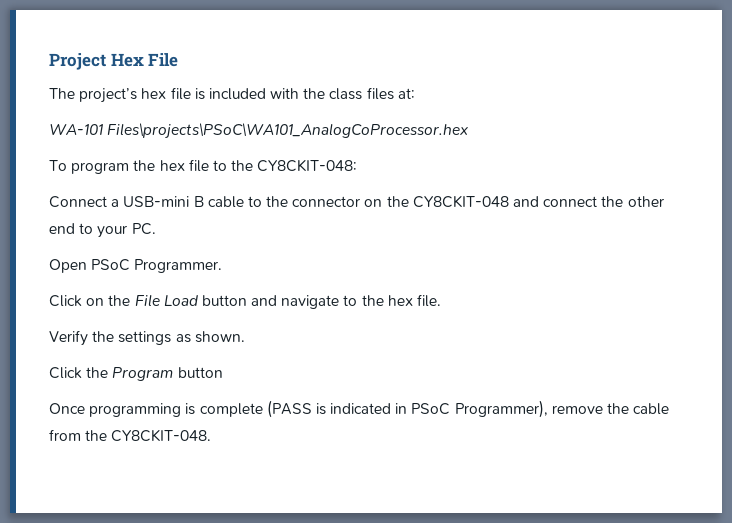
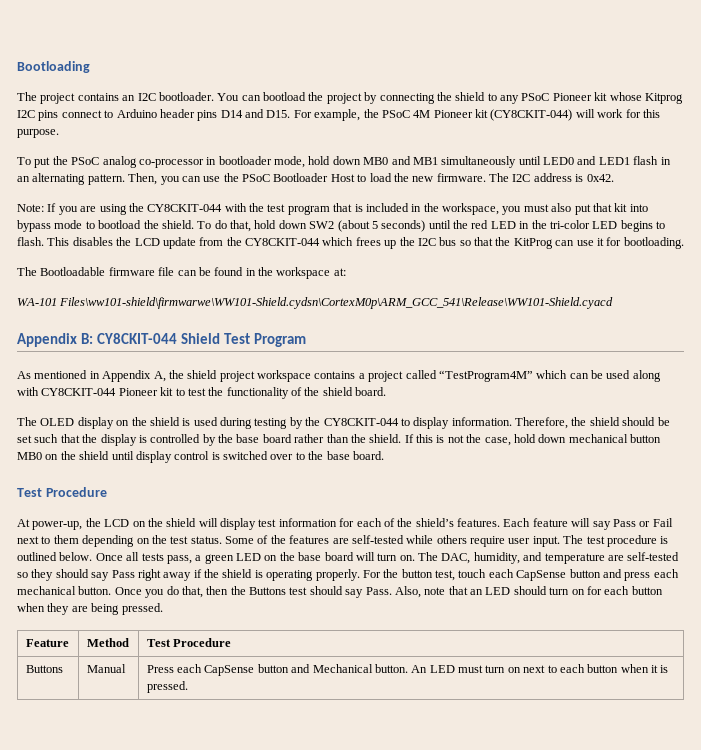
[49,53,179,70] [49,87,415,103] [49,123,469,139] [49,159,358,174] [49,195,664,208] [49,223,156,238] [49,259,223,273] [49,294,442,309] [49,330,245,346] [49,367,223,381] [49,400,670,418] [49,429,212,442] Project Hex File // The project’s hex file is included with the class files at: // WA-101 Files\projects\PSoC\WA101_AnalogCoProcessor.hex // To program the hex file to the CY8CKIT-048: // Connect a USB-mini B cable to the connector on the CY8CKIT-048 and connect the other end to your PC. // Open PSoC Programmer. // Click on the File Load button and navigate to the hex file. // Verify the settings as shown. // Click the Program button // Once programming is complete (PASS is indicated in PSoC Programmer), remove the cable from the CY8CKIT-048. -> [17,61,90,73] [17,92,683,104] [17,109,660,121] [17,129,59,138] [17,156,671,168] [17,173,614,185] [17,203,648,215] [17,220,665,232] [17,237,684,249] [17,267,346,279] [17,297,614,309] [17,333,306,347] [17,370,661,382] [17,387,387,399] [17,417,670,429] [17,434,661,446] [17,451,384,463] [17,487,107,497] [17,518,673,530] [17,535,669,547] [17,552,680,564] [17,569,679,581] [17,586,663,598] [17,603,163,615] [25,639,69,647] [86,638,129,647] [146,638,232,647] [25,665,63,673] [86,664,126,673] [146,664,669,676] [146,681,188,693] Bootloading // The project contains an I2C bootloader. You can bootload the project by connecting the shield to any PSoC Pioneer kit whose Kitprog I2C pins connect to Arduino header pins D14 and D15. For example, the PSoC 4M Pioneer kit (CY8CKIT-044) will work for this purpose. // To put the PSoC analog co-processor in bootloader mode, hold down MB0 and MB1 simultaneously until LED0 and LED1 flash in an alternating pattern. Then, you can use the PSoC Bootloader Host to load the new firmware. The I2C address is 0x42. // Note: If you are using the CY8CKIT-044 with the test program that is included in the workspace, you must also put that kit into bypass mode to bootload the shield. To do that, hold down SW2 (about 5 seconds) until the red LED in the tri-color LED begins to flash. This disables the LCD update from the CY8CKIT-044 which frees up the I2C bus so that the KitProg can use it for bootloading. // The Bootloadable firmware file can be found in the workspace at: // WA-101 Files\ww101-shield\firmwarwe\WW101-Shield.cydsn\CortexM0p\ARM_GCC_541\Release\WW101-Shield.cyacd // Appendix B: CY8CKIT-044 Shield Test Program // As mentioned in Appendix A, the shield project workspace contains a project called “TestProgram4M” which can be used along with CY8CKIT-044 Pioneer kit to test the functionality of the shield board. // The OLED display on the shield is used during testing by the CY8CKIT-044 to display information. Therefore, the shield should be set such that the display is controlled by the base board rather than the shield. If this is not the case, hold down mechanical button MB0 on the shield until display control is switched over to the base board. // Test Procedure // At power-up, the LCD on the shield will display test information for each of the shield’s features. Each feature will say Pass or Fail next to them depending on the test status. Some of the features are self-tested while others require user input. The test procedure is outlined below. Once all tests pass, a green LED on the base board will turn on. The DAC, humidity, and temperature are self-tested so they should say Pass right away if the shield is operating properly. For the button test, touch each CapSense button and press each mechanical button. Once you do that, then the Buttons test should say Pass. Also, note that an LED should turn on for each button when they are being pressed. // Feature | Method | Test Procedure // Buttons | Manual | Press each CapSense button and Mechanical button. An LED must turn on next to each button when it is pressed.

